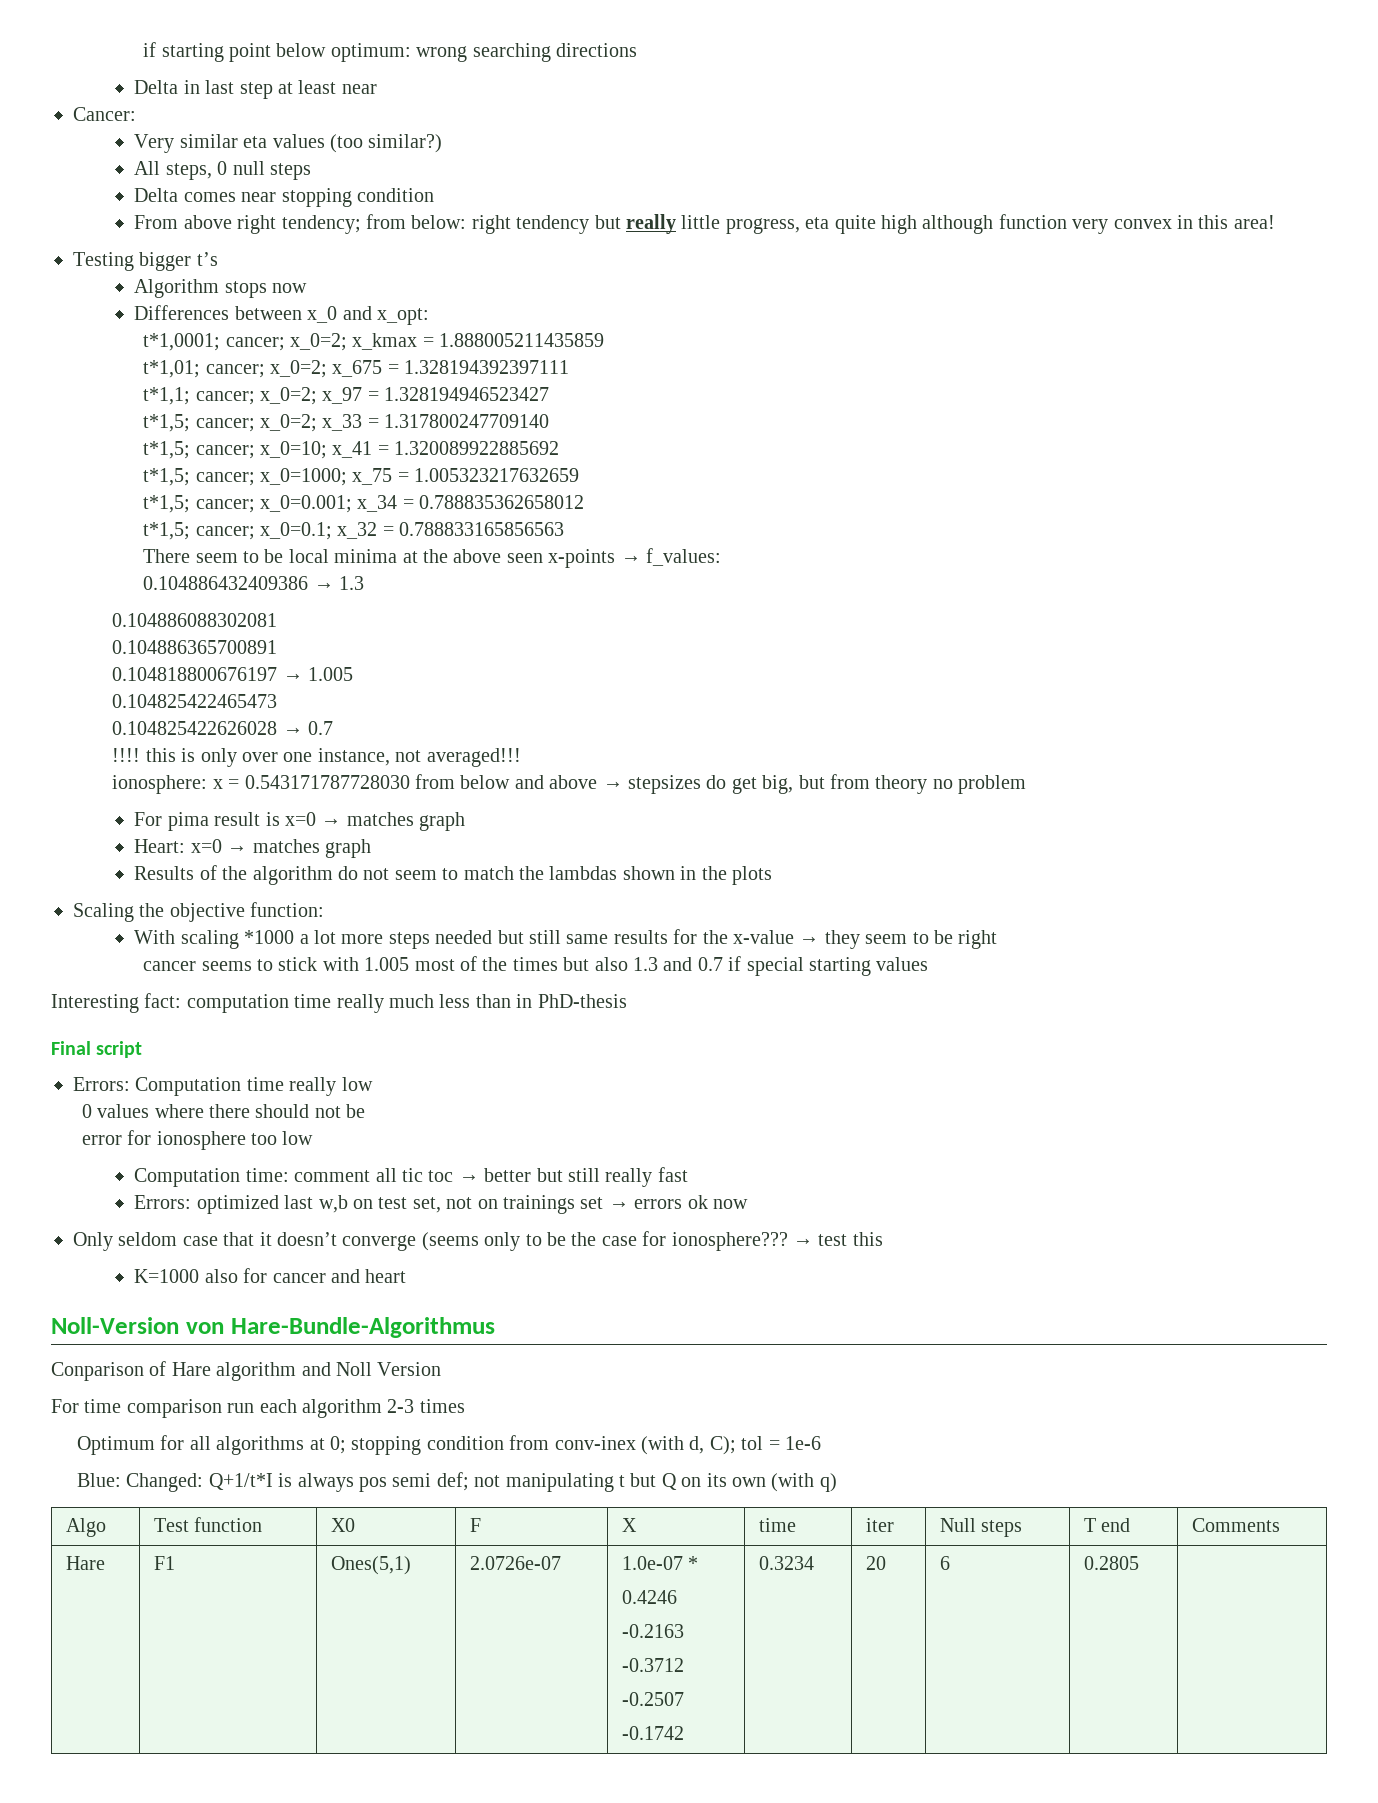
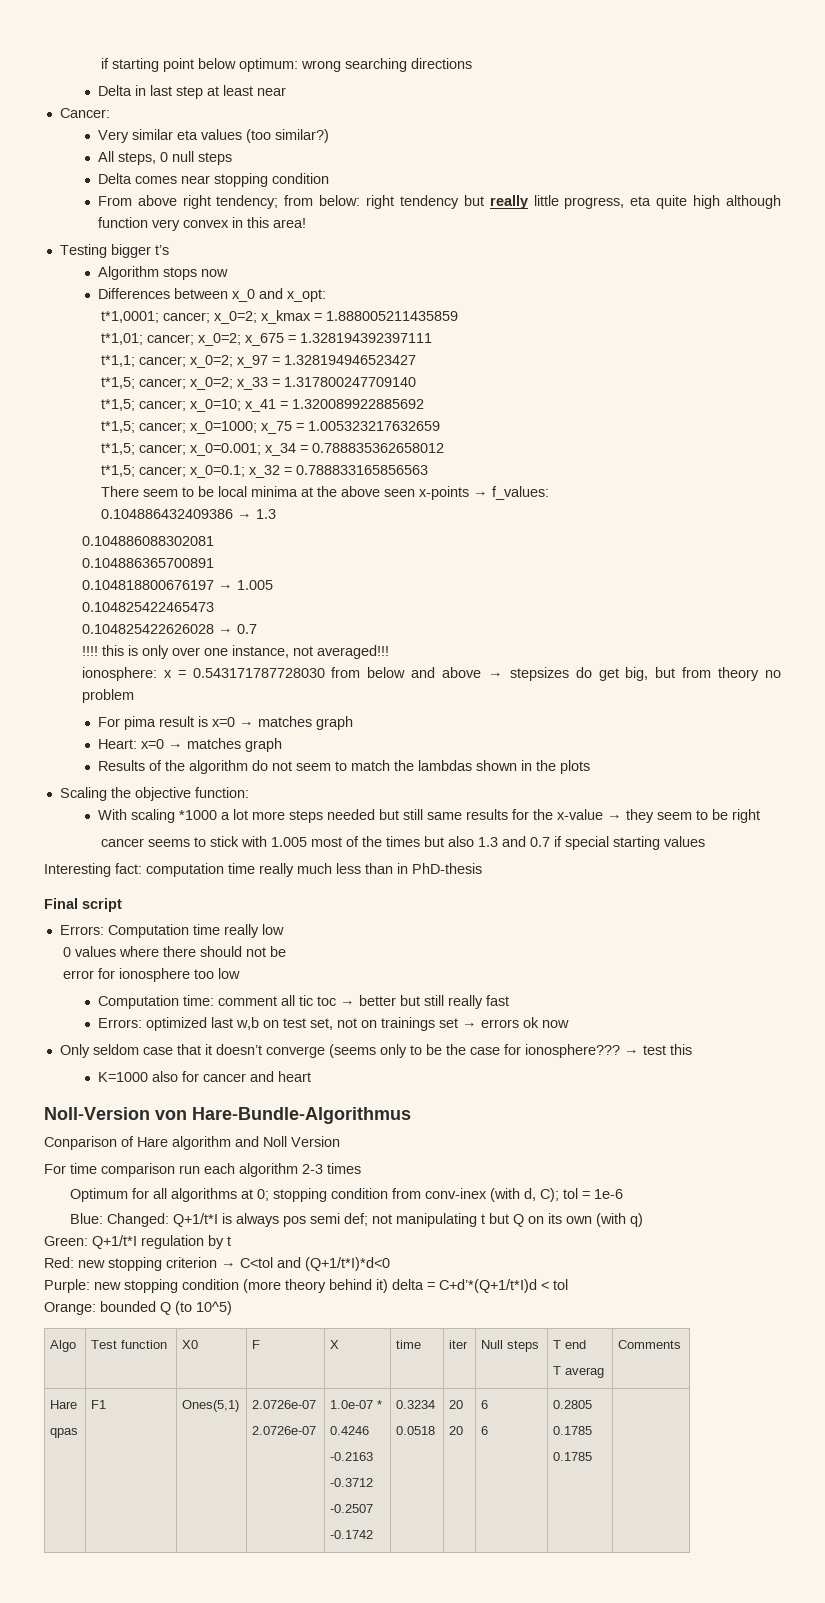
(837, 1482) none -> [44,1235,231,1249] [44,1257,390,1271] [44,1279,568,1293] [44,1301,232,1315] // Green: Q+1/t*I regulation by t // Red: new stopping criterion → C<tol and (Q+1/t*I)*d<0 // Purple: new stopping condition (more theory behind it) delta = C+d’*(Q+1/t*I)d < tol // Orange: bounded Q (to 10^5)
(1131, 1525) none -> [553,1366,605,1378] // T averag
(105, 1563) none -> [50,1428,79,1438] // qpas
(561, 1563) none -> [252,1426,317,1435] // 2.0726e-07
[865,1556,886,1570] [939,1556,950,1570] | 20 | 6 -> [396,1426,436,1435] [449,1400,464,1409] [449,1426,464,1435] [481,1400,489,1409] [481,1426,489,1435] // 0.0518 | 20 // 20 | 6 // 6
(1139, 1563) none -> [553,1426,593,1435] [553,1452,593,1461] // 0.1785 // 0.1785

